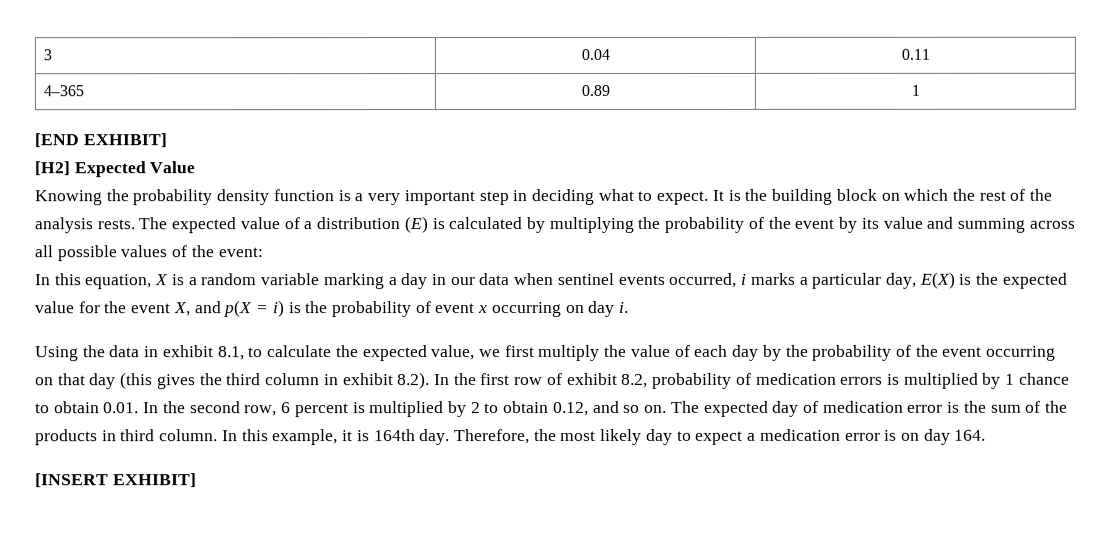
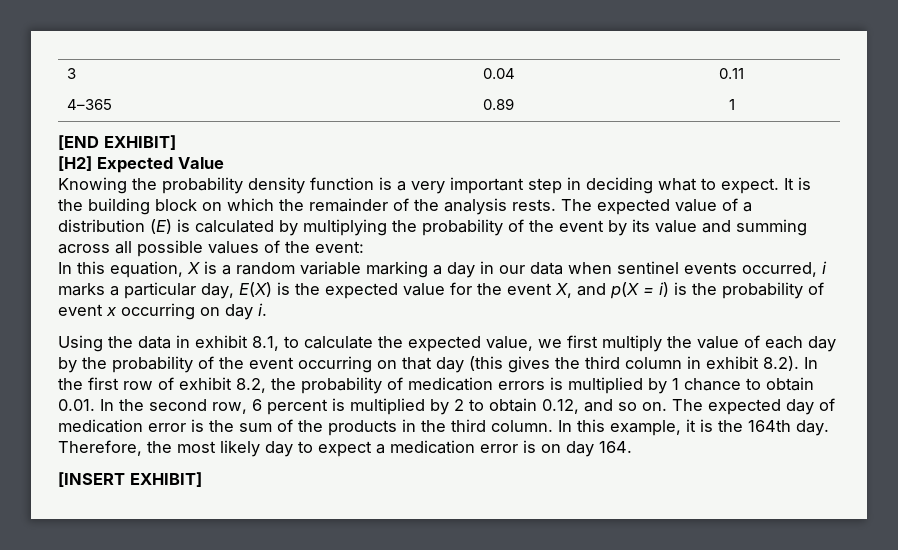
[978,190,1006,201] rest -> [309,198,388,212] remainder
(649, 380) none -> [271,378,296,390] the
(117, 436) none -> [421,420,446,432] the
(370, 436) none -> [718,420,743,432] the

